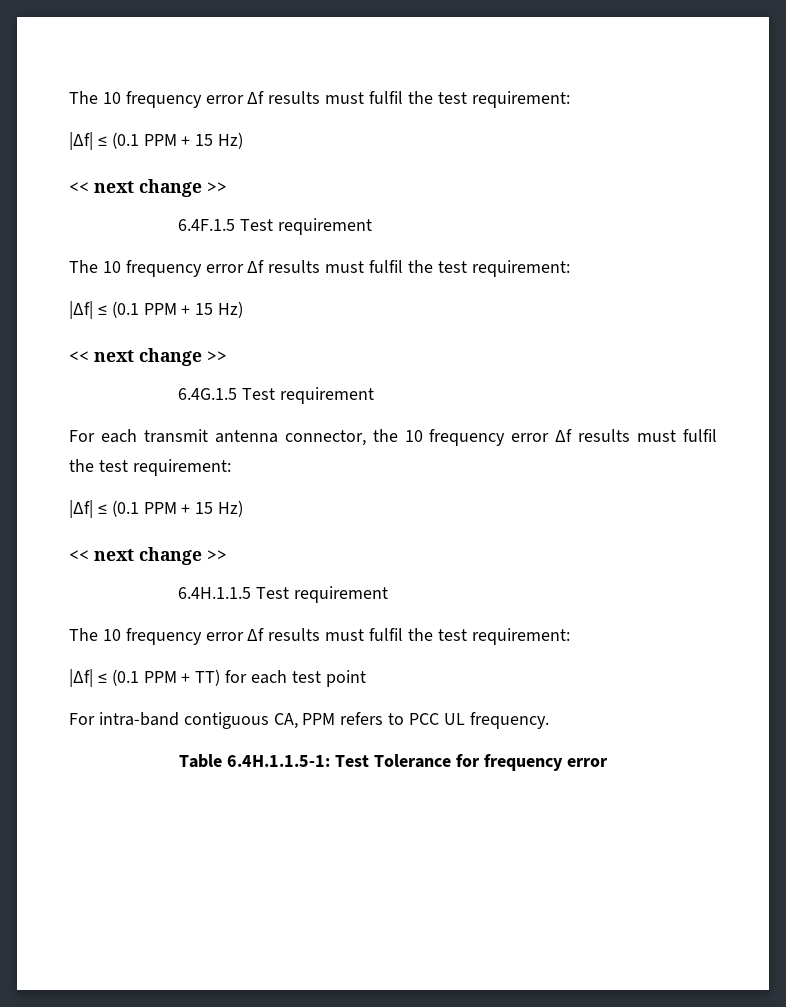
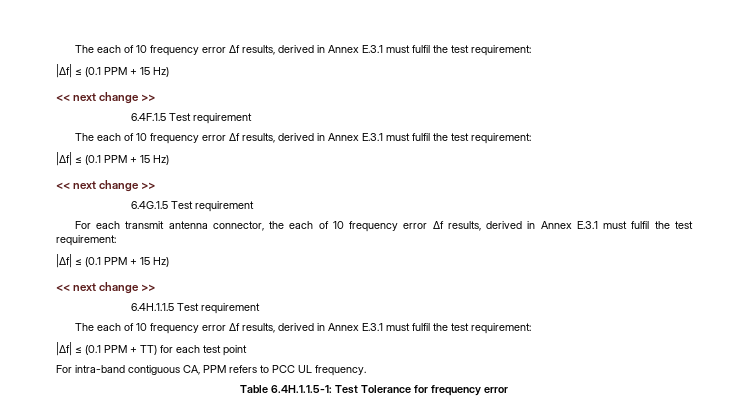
[69,91,321,108] The 10 frequency error Δf results -> [74,45,383,56] The each of 10 frequency error Δf results, derived in Annex E.3.1
[102,260,321,277] 10 frequency error Δf results -> [96,133,383,144] each of 10 frequency error Δf results, derived in Annex E.3.1
[404,429,631,446] 10 frequency error Δf results -> [289,221,598,232] each of 10 frequency error Δf results, derived in Annex E.3.1
[102,628,321,645] 10 frequency error Δf results -> [96,323,383,334] each of 10 frequency error Δf results, derived in Annex E.3.1

